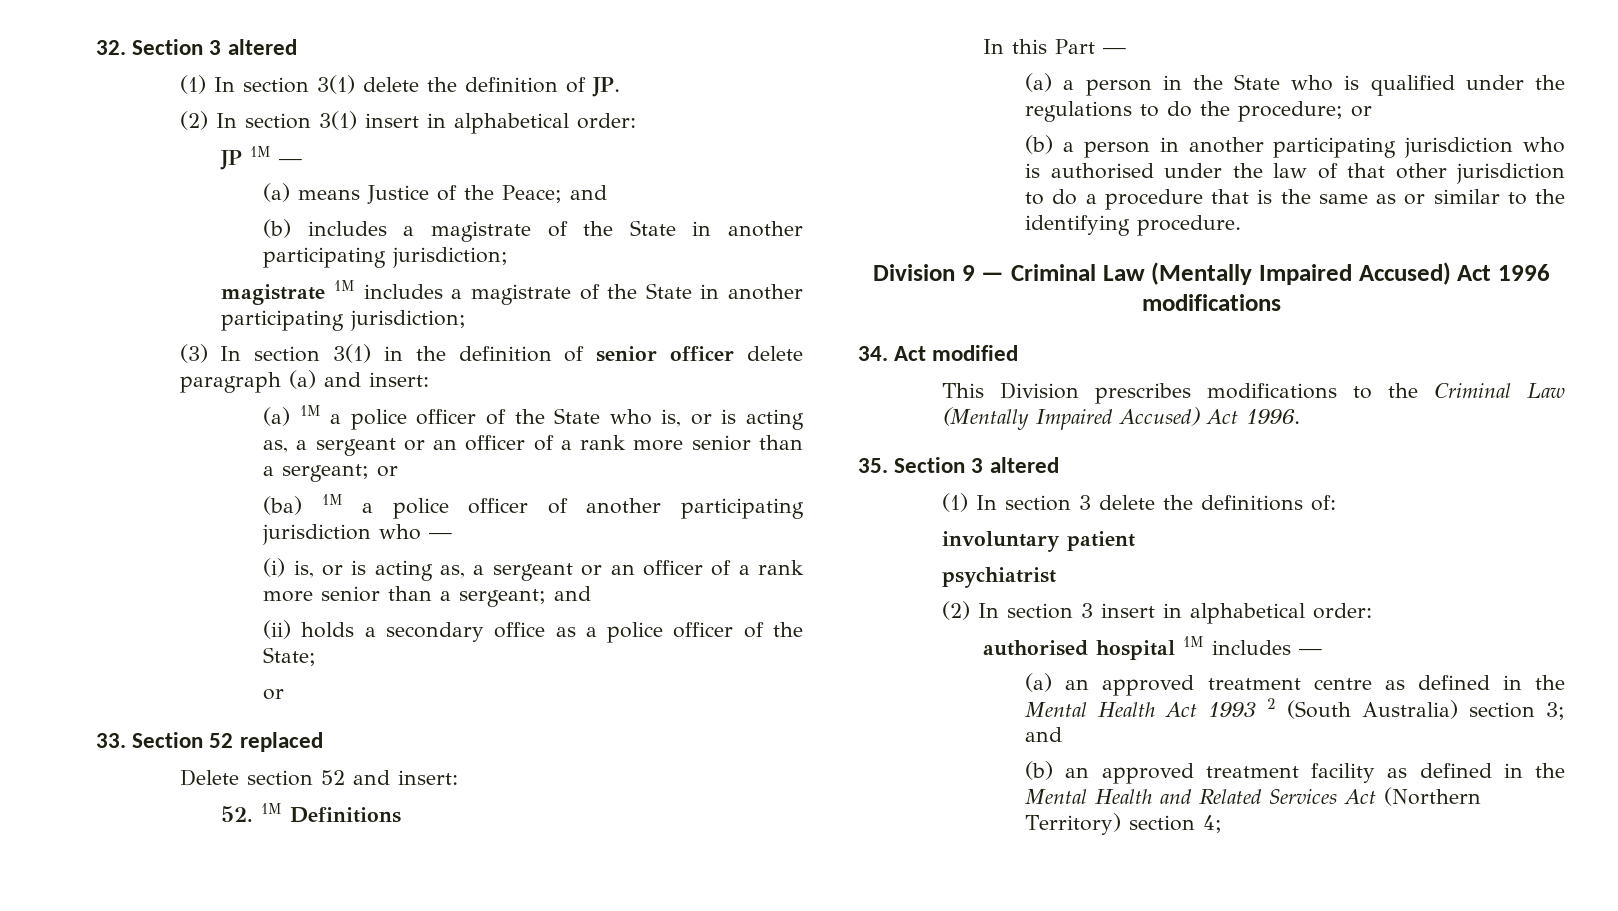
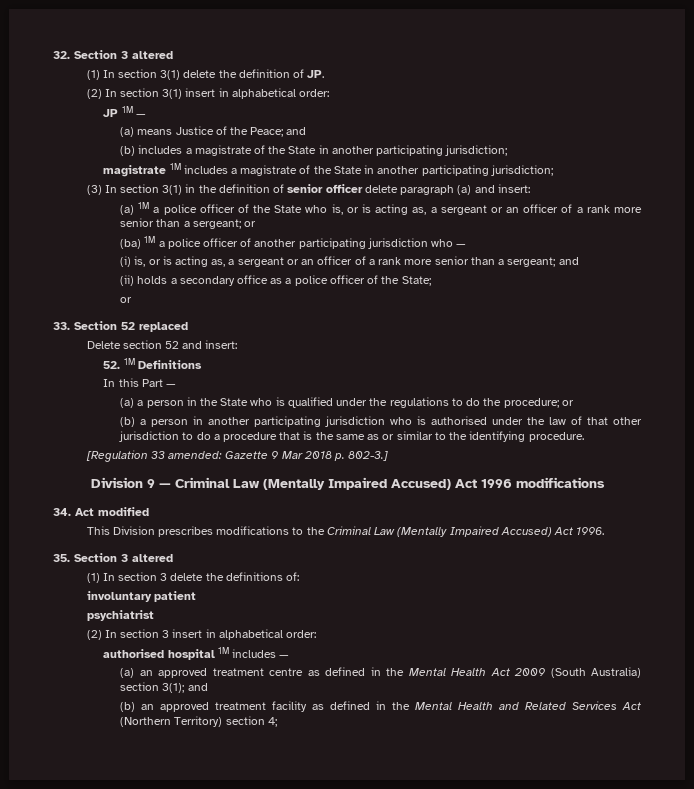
(1242, 225) none -> [85,450,389,462] // [Regulation 33 amended: Gazette 9 Mar 2018 p. 802-3.]
[1208,698,1277,717] 1993 2 -> [514,668,546,676] 2009
[1546,702,1565,720] 3; -> [162,683,185,693] 3(1);

